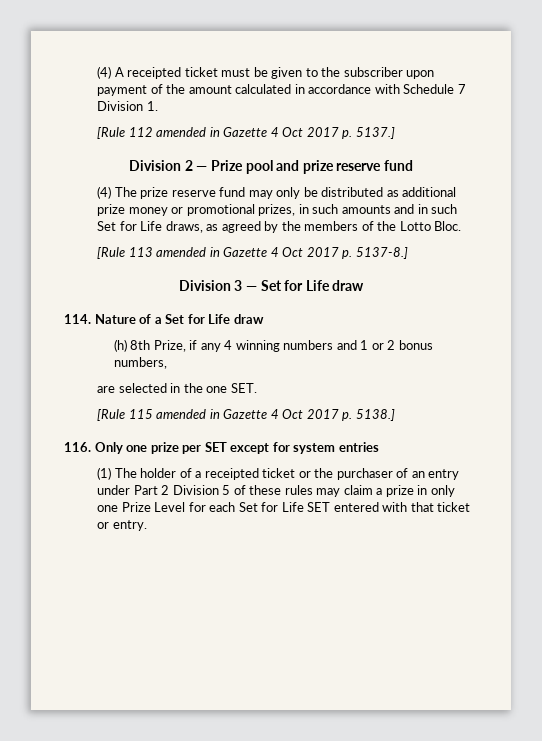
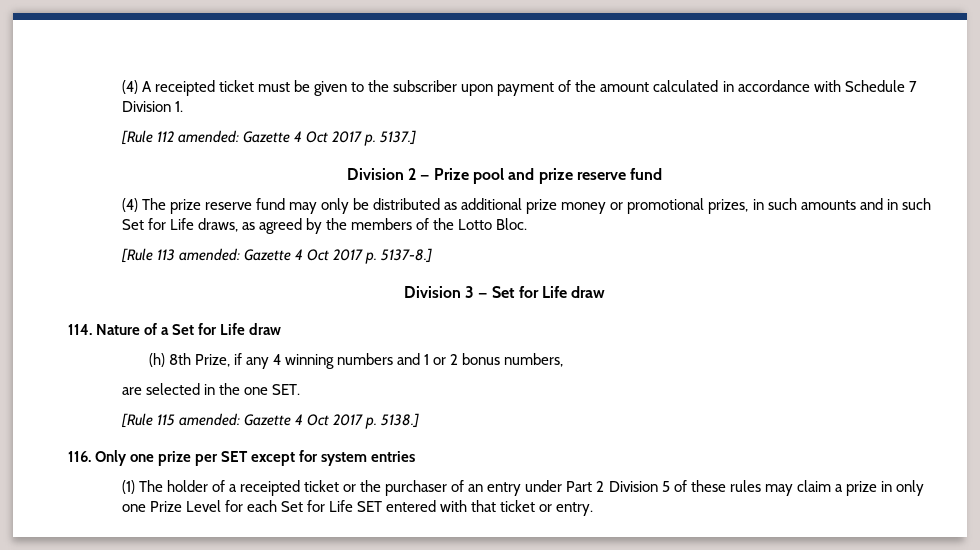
[156,127,220,137] amended in -> [177,130,239,143] amended:
[156,247,220,257] amended in -> [178,248,240,261] amended:
[156,409,220,419] amended in -> [178,413,240,426] amended:

